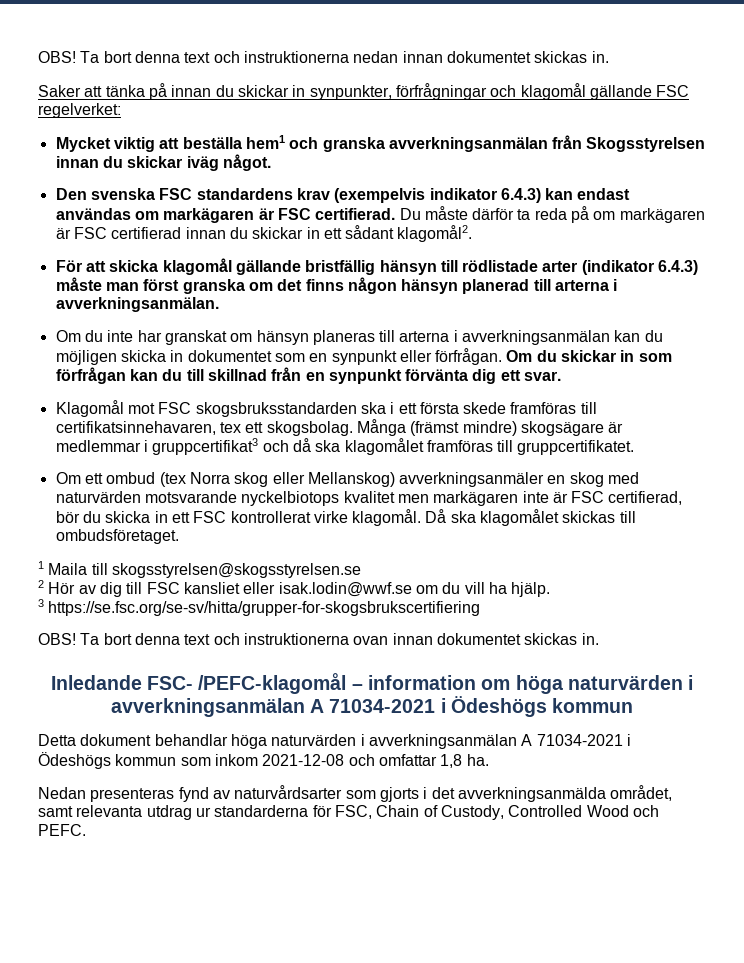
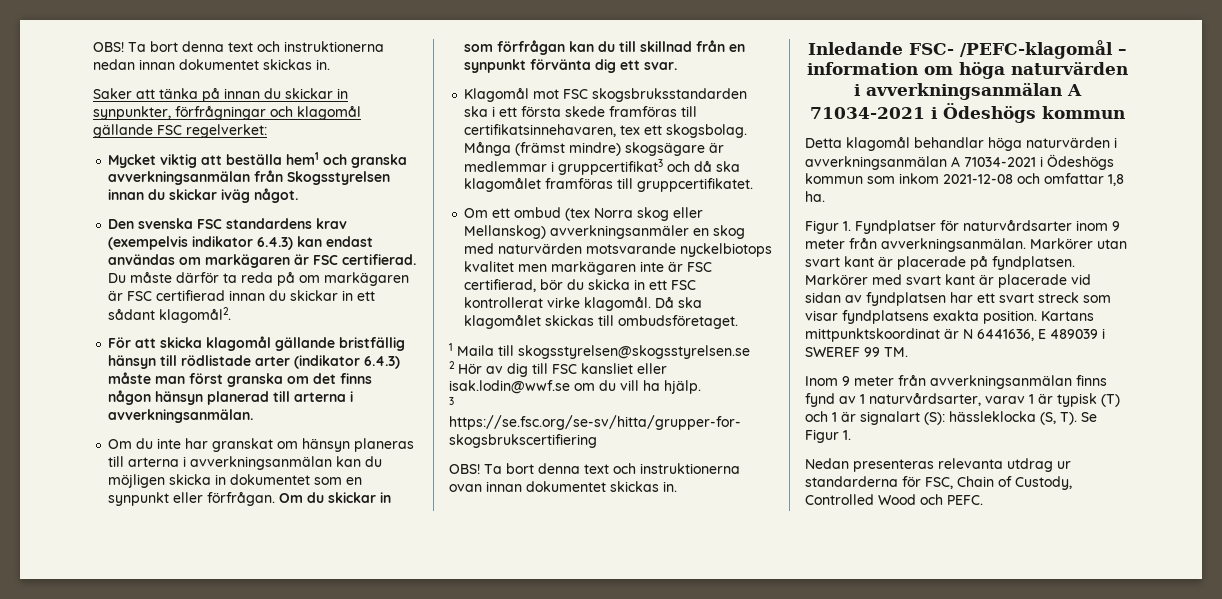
[80,734,152,746] dokument -> [846,136,910,151] klagomål
[38,785,673,802] [38,806,73,817] Nedan presenteras fynd av naturvårdsarter som gjorts i det avverkningsanmälda området, samt -> [805,219,1120,234] [805,237,1127,252] [805,255,1075,270] [805,274,1091,288] [805,292,1111,306] [805,310,1094,324] [805,328,1105,342] [805,347,908,357] [805,374,1107,389] [805,392,1120,407] [805,411,1097,425] [805,429,851,443] [805,458,934,472] Figur 1. Fyndplatser för naturvårdsarter inom 9 meter från avverkningsanmälan. Markörer utan svart kant är placerade på fyndplatsen. Markörer med svart kant är placerade vid sidan av fyndplatsen har ett svart streck som visar fyndplatsens exakta position. Kartans mittpunktskoordinat är N 6441636, E 489039 i SWEREF 99 TM. // Inom 9 meter från avverkningsanmälan finns fynd av 1 naturvårdsarter, varav 1 är typisk (T) och 1 är signalart (S): hässleklocka (S, T). Se Figur 1. // Nedan presenteras

